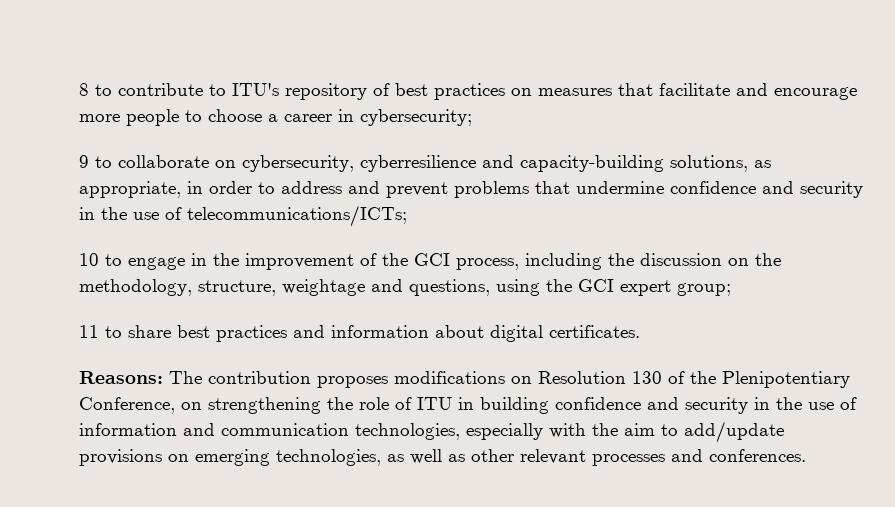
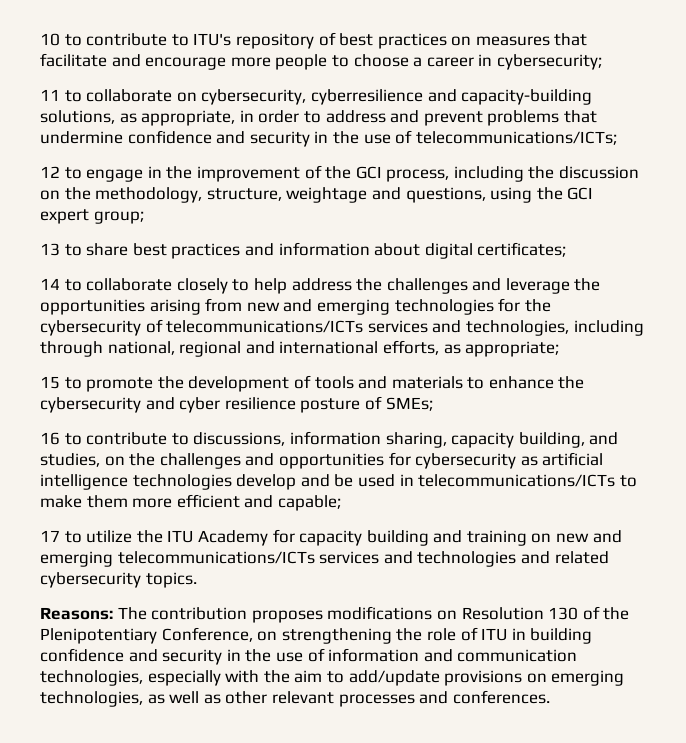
[79,83,89,96] 8 -> [40,33,60,46] 10
[79,155,89,168] 9 -> [40,89,60,101] 11
[79,253,99,266] 10 -> [40,166,60,178] 12
[79,325,99,338] 11 -> [40,243,60,256] 13
[549,325,640,338] certificates. -> [477,242,567,257] [40,278,601,294] [40,298,551,315] [40,319,644,336] [40,340,560,357] [40,375,585,392] [40,396,433,413] [40,431,619,448] [40,452,604,469] [40,474,637,490] [40,494,341,511] [40,529,622,546] [40,551,609,567] [40,572,197,588] certificates; // 14 to collaborate closely to help address the challenges and leverage the opportunities arising from new and emerging technologies for the cybersecurity of telecommunications/ICTs services and technologies, including through national, regional and international efforts, as appropriate; // 15 to promote the development of tools and materials to enhance the cybersecurity and cyber resilience posture of SMEs; // 16 to contribute to discussions, information sharing, capacity building, and studies, on the challenges and opportunities for cybersecurity as artificial intelligence technologies develop and be used in telecommunications/ICTs to make them more efficient and capable; // 17 to utilize the ITU Academy for capacity building and training on new and emerging telecommunications/ICTs services and technologies and related cybersecurity topics.

